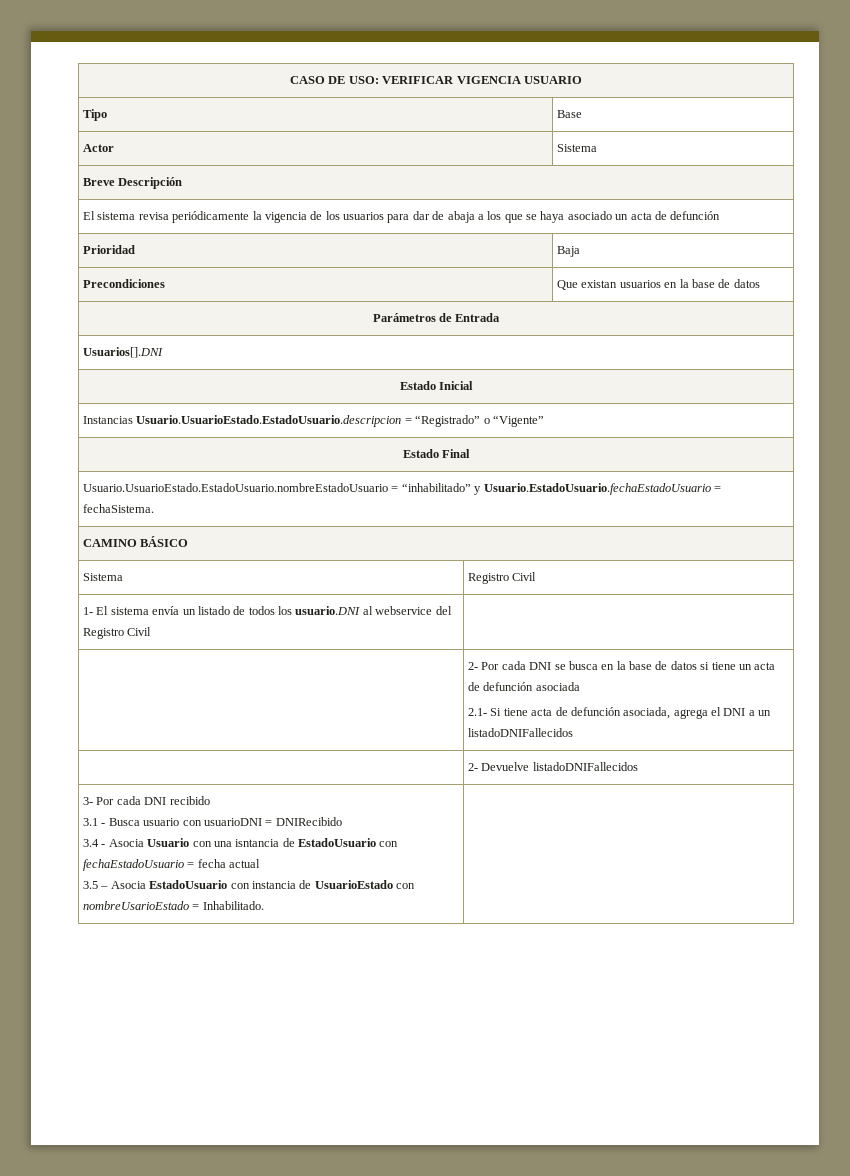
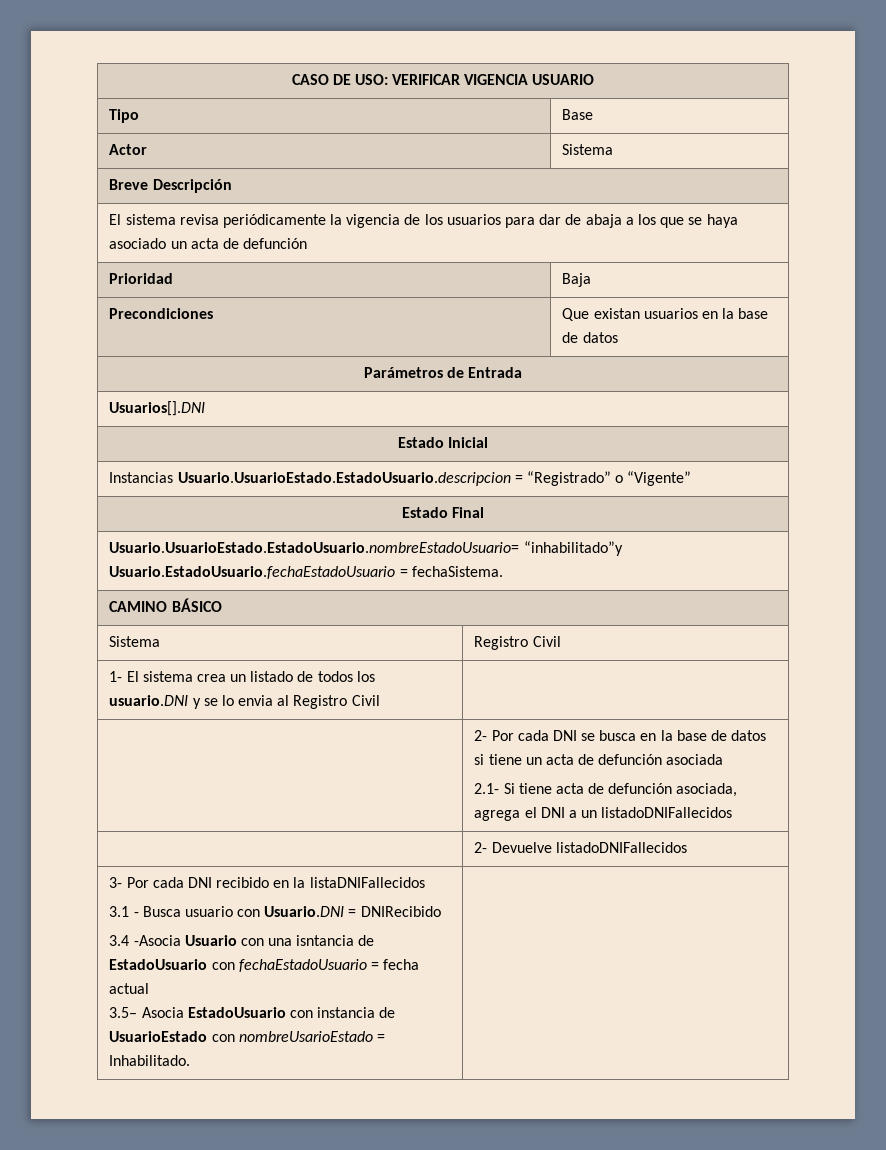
[83,483,482,495] Usuario.UsuarioEstado.EstadoUsuario.nombreEstadoUsuario = “inhabilitado” y -> [109,541,623,556] Usuario.UsuarioEstado.EstadoUsuario.nombreEstadoUsuario= “inhabilitado”y
[152,606,180,615] envía -> [196,674,226,682] crea
[362,606,452,615] al webservice del -> [192,695,290,709] y se lo envia al
(210, 800) none -> [273,877,425,888] en la listaDNIFallecidos
[203,818,262,826] usuarioDNI -> [264,906,345,917] Usuario.DNI
[101,839,144,847] - Asocia -> [133,935,181,946] -Asocia
[83,881,109,889] 3.5 – -> [109,1007,138,1018] 3.5–

